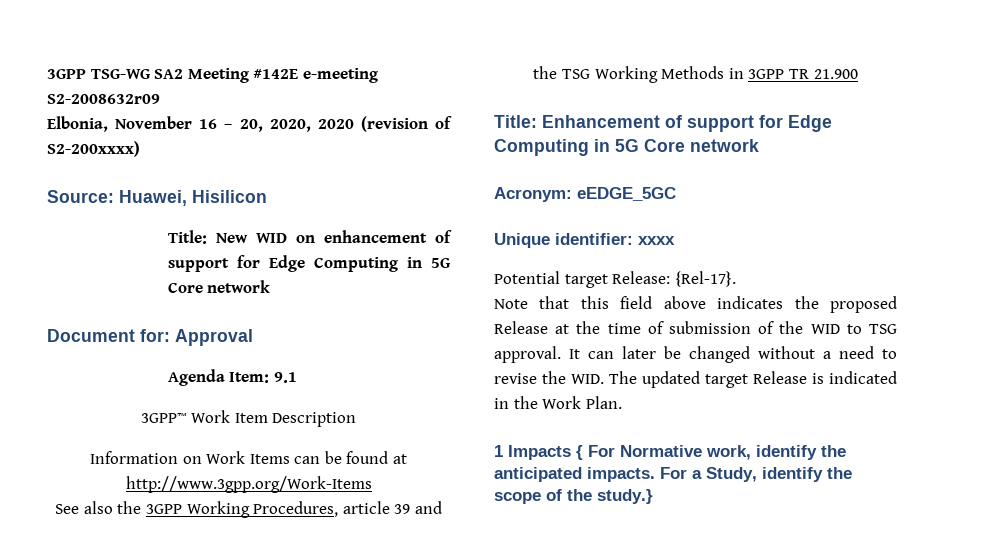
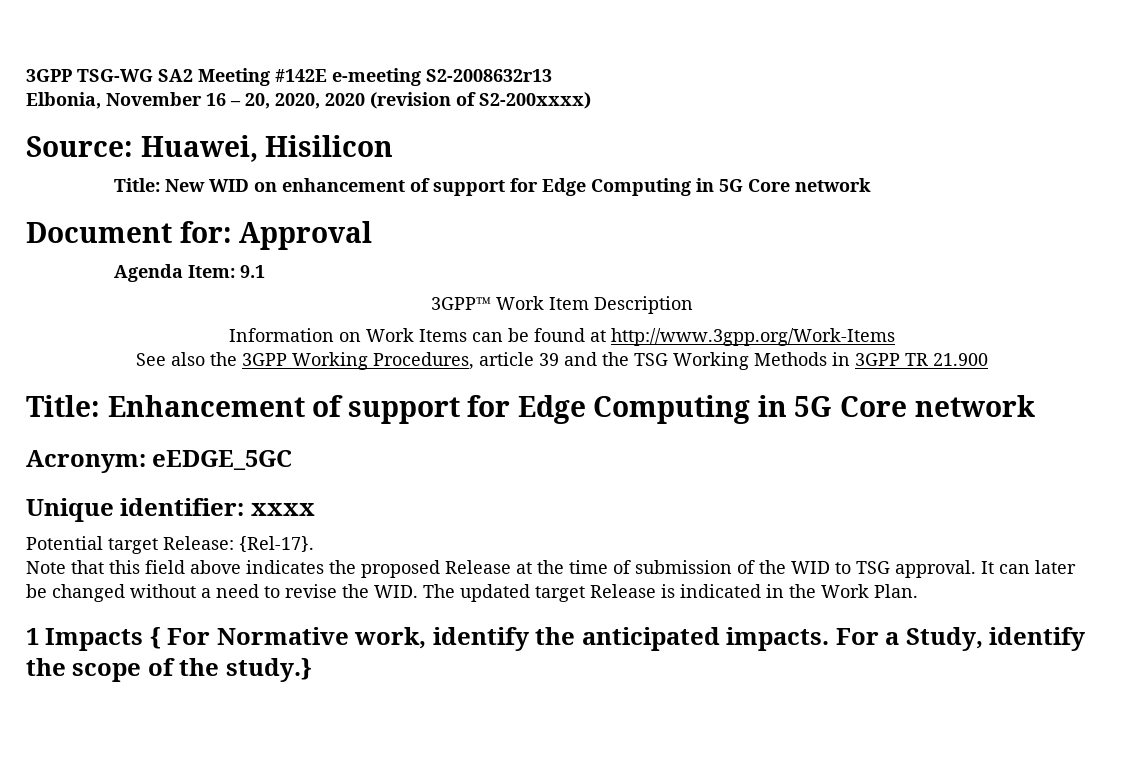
[47,94,160,104] S2-2008632r09 -> [426,69,552,82] S2-2008632r13

